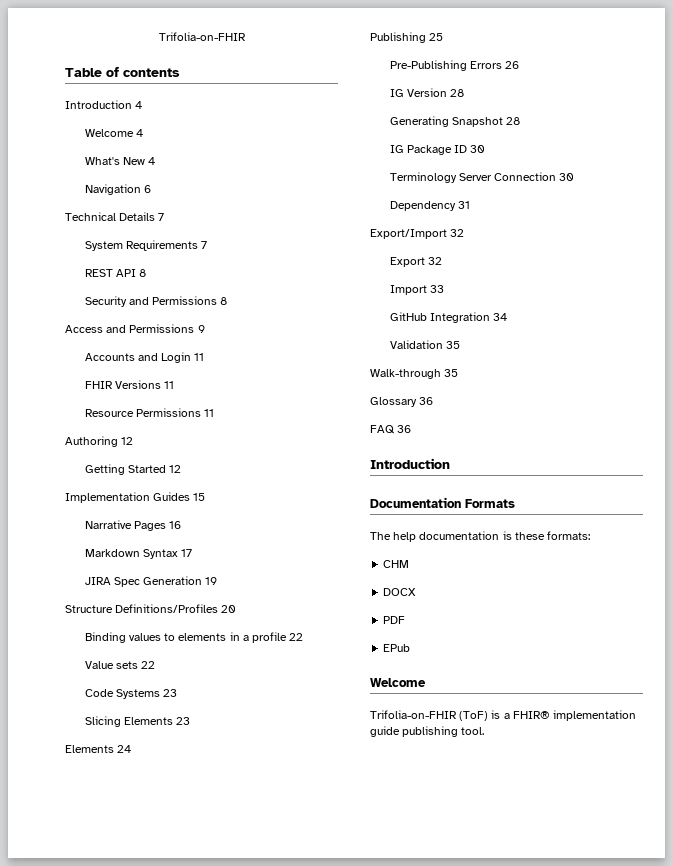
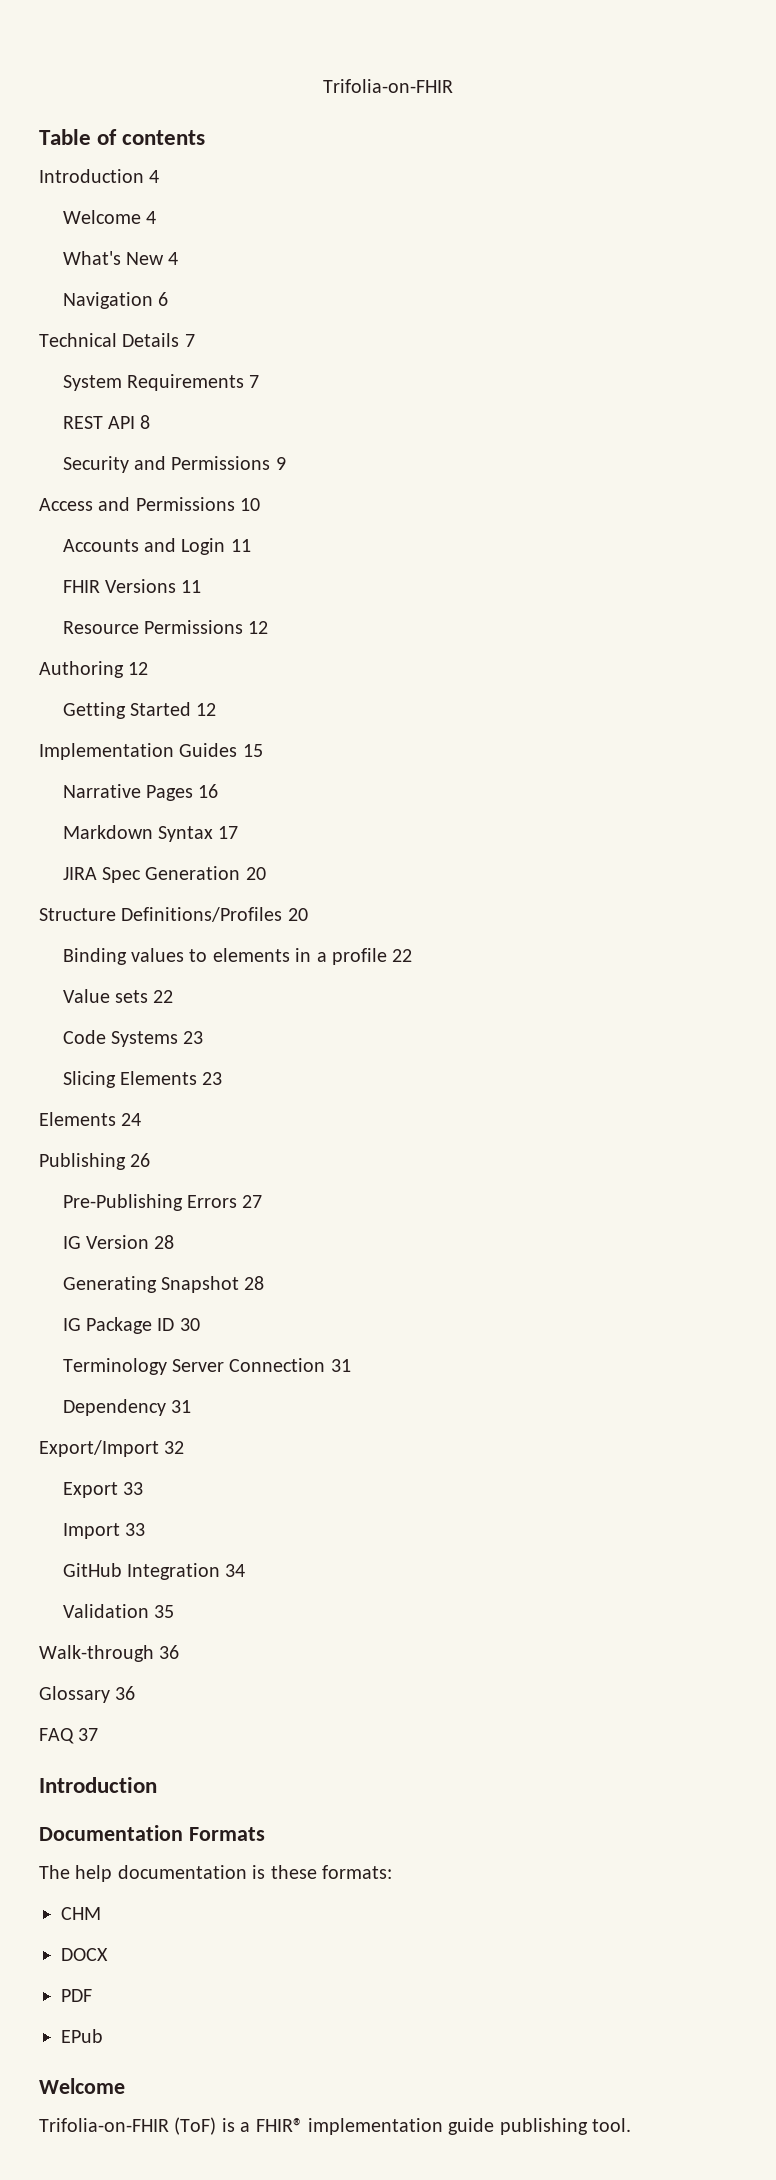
[220,297,228,305] 8 -> [275,457,286,470] 9
[197,325,205,333] 9 -> [240,498,261,511] 10
[204,409,215,417] 11 -> [248,621,269,634] 12
[205,577,218,585] 19 -> [245,867,266,880] 20
[429,33,444,41] 25 -> [130,1153,151,1167] 26
[505,61,520,69] 26 -> [242,1195,263,1208] 27
[559,173,575,181] 30 -> [330,1359,351,1372] 31
[427,257,442,265] 32 -> [122,1482,143,1495] 33
[444,369,459,377] 35 -> [159,1645,180,1659] 36
[397,425,412,433] 36 -> [78,1728,99,1741] 37

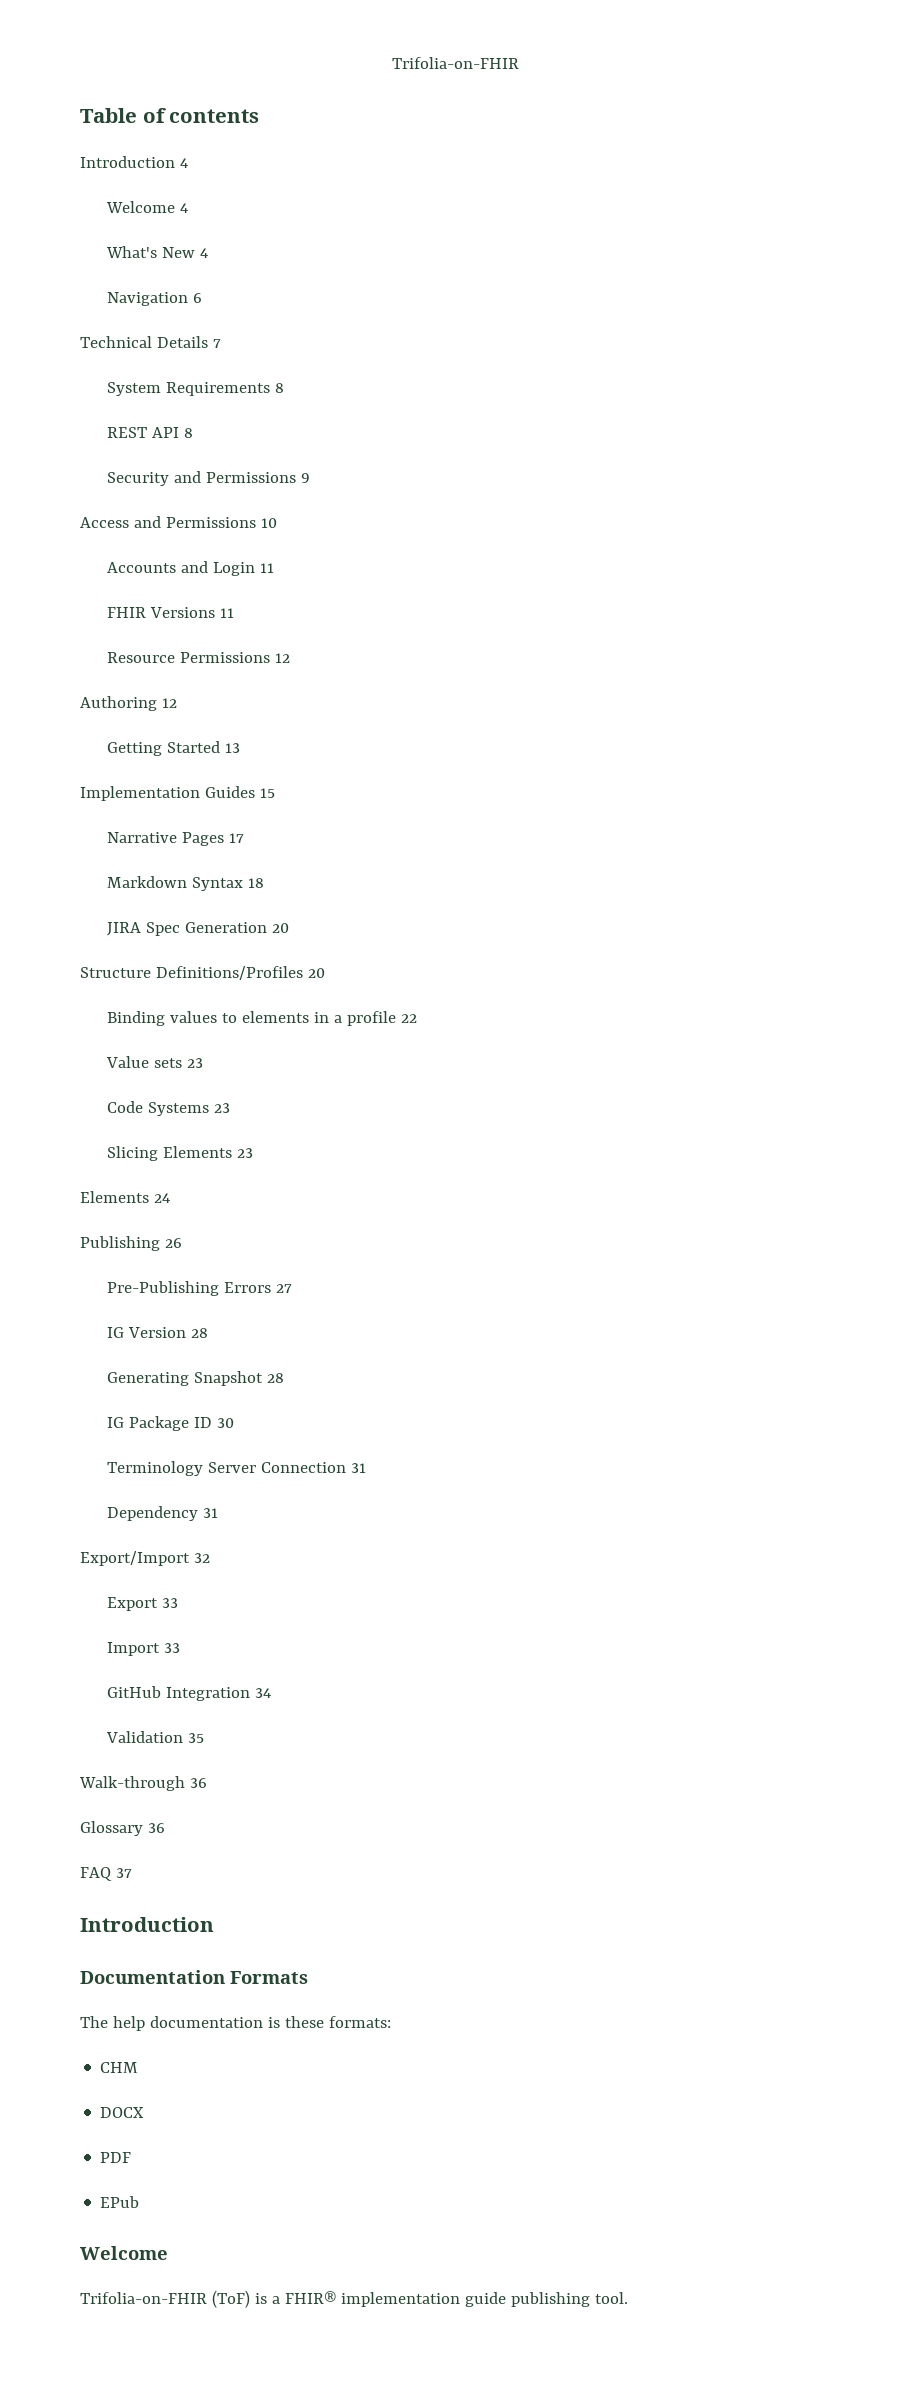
[249,375,260,388] 7 -> [274,383,284,393] 8
[196,703,217,716] 12 -> [224,743,240,753] 13
[198,784,219,798] 16 -> [228,833,244,843] 17
[218,826,239,839] 17 -> [247,878,264,888] 18
[153,990,174,1003] 22 -> [186,1058,203,1068] 23

